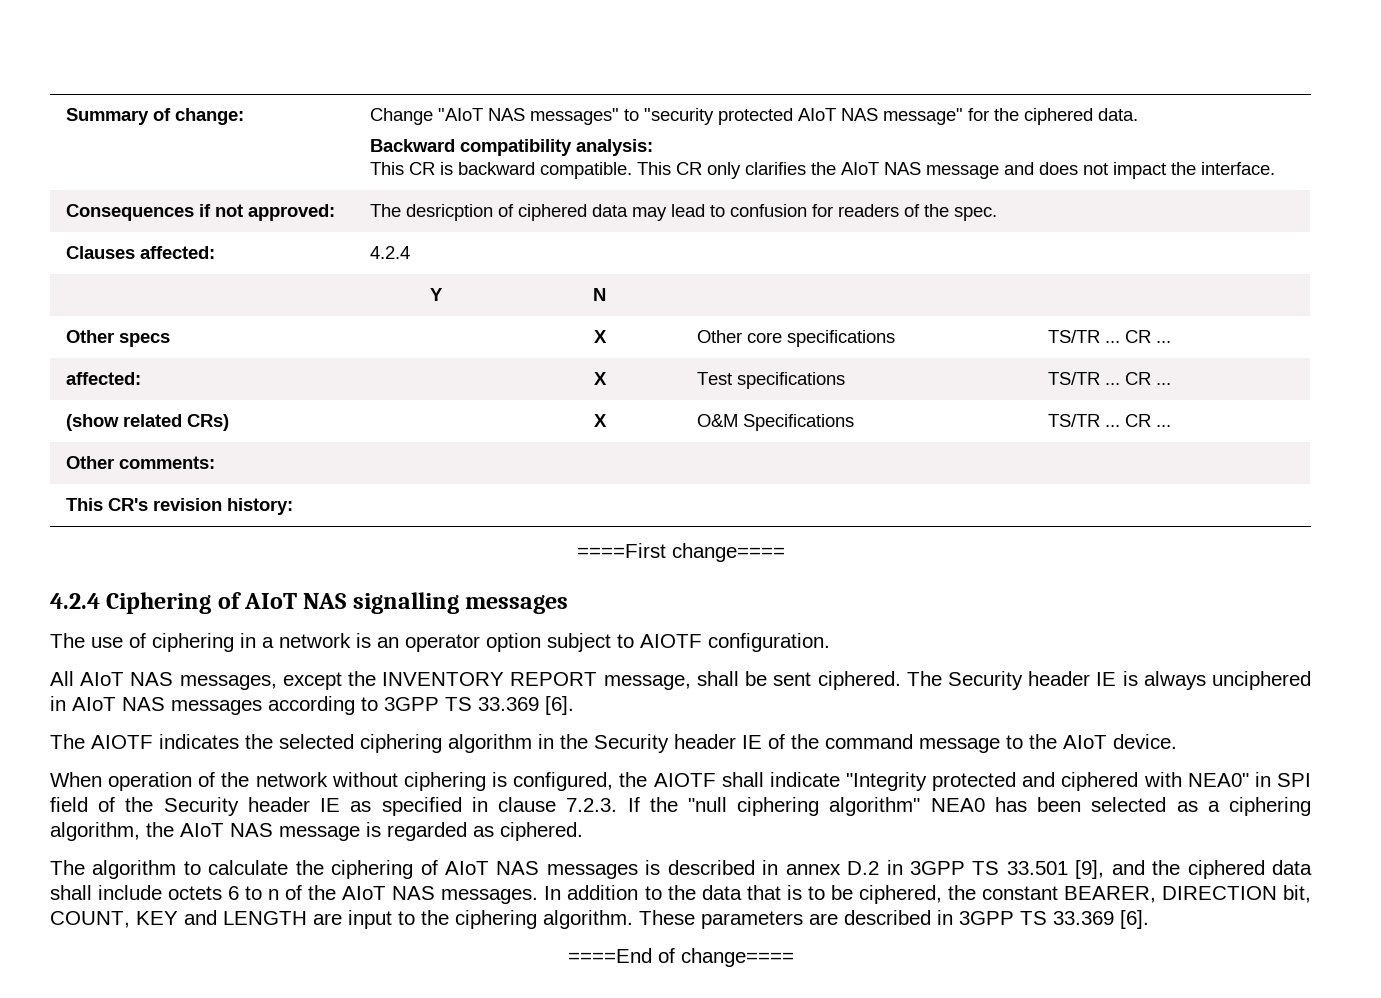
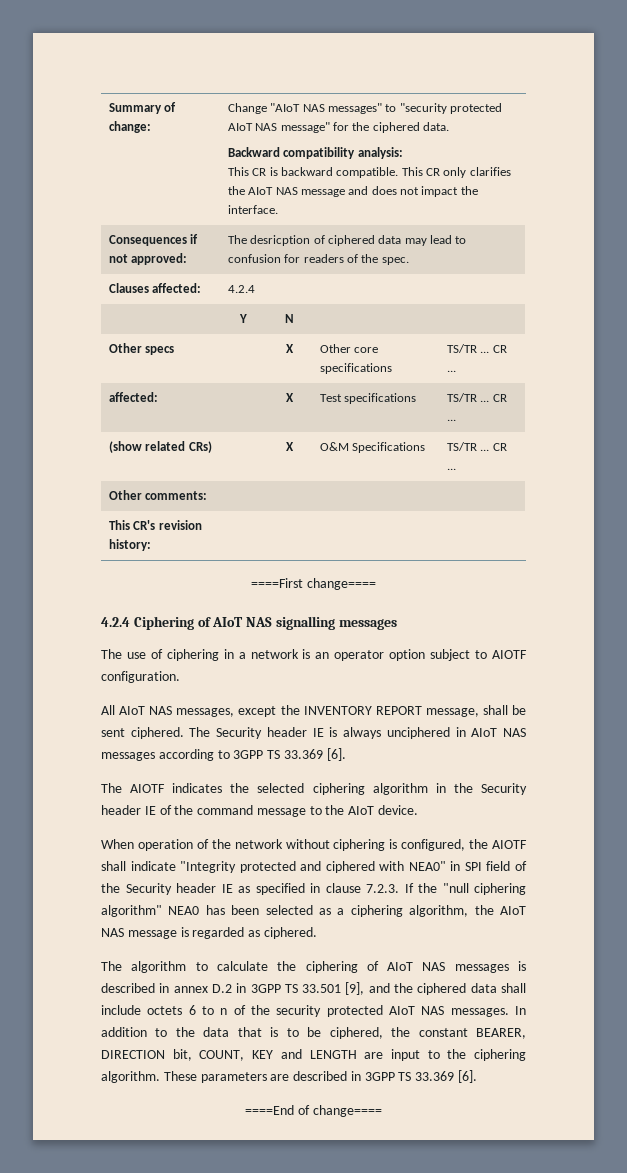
(337, 892) none -> [276,1005,383,1017] security protected

